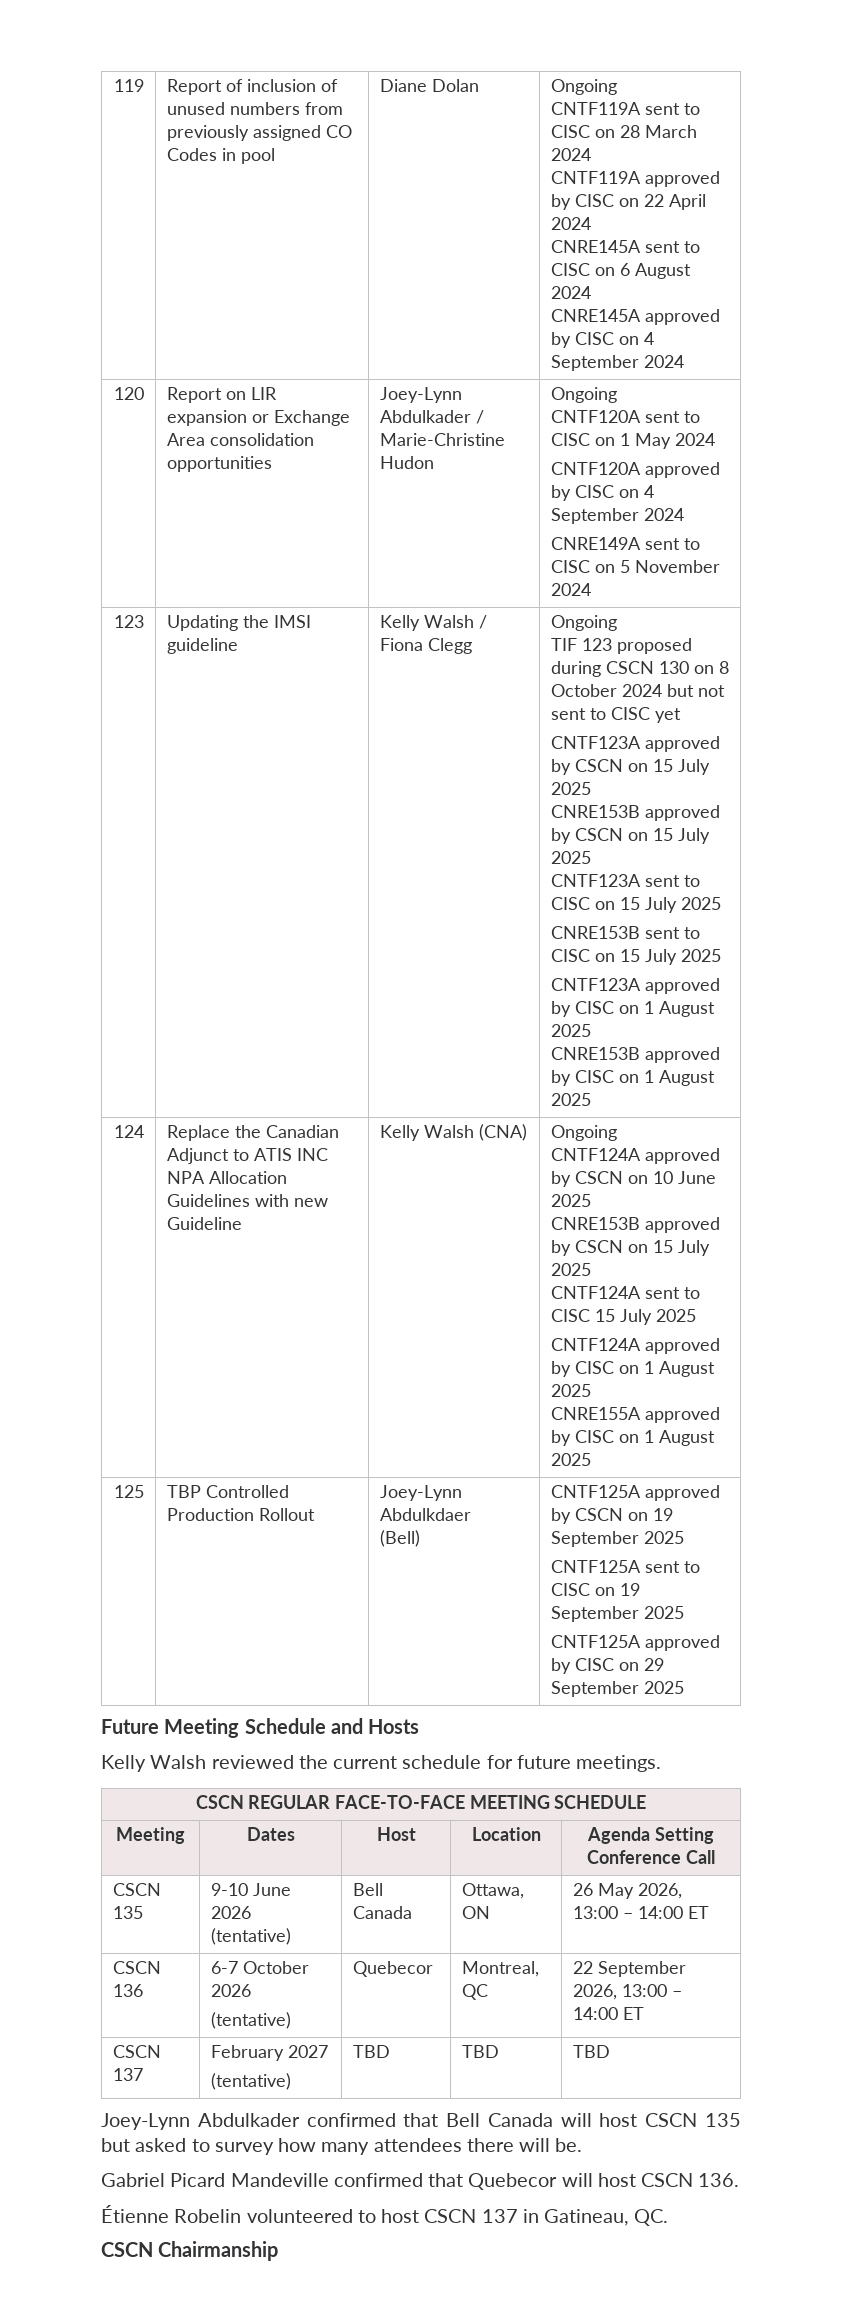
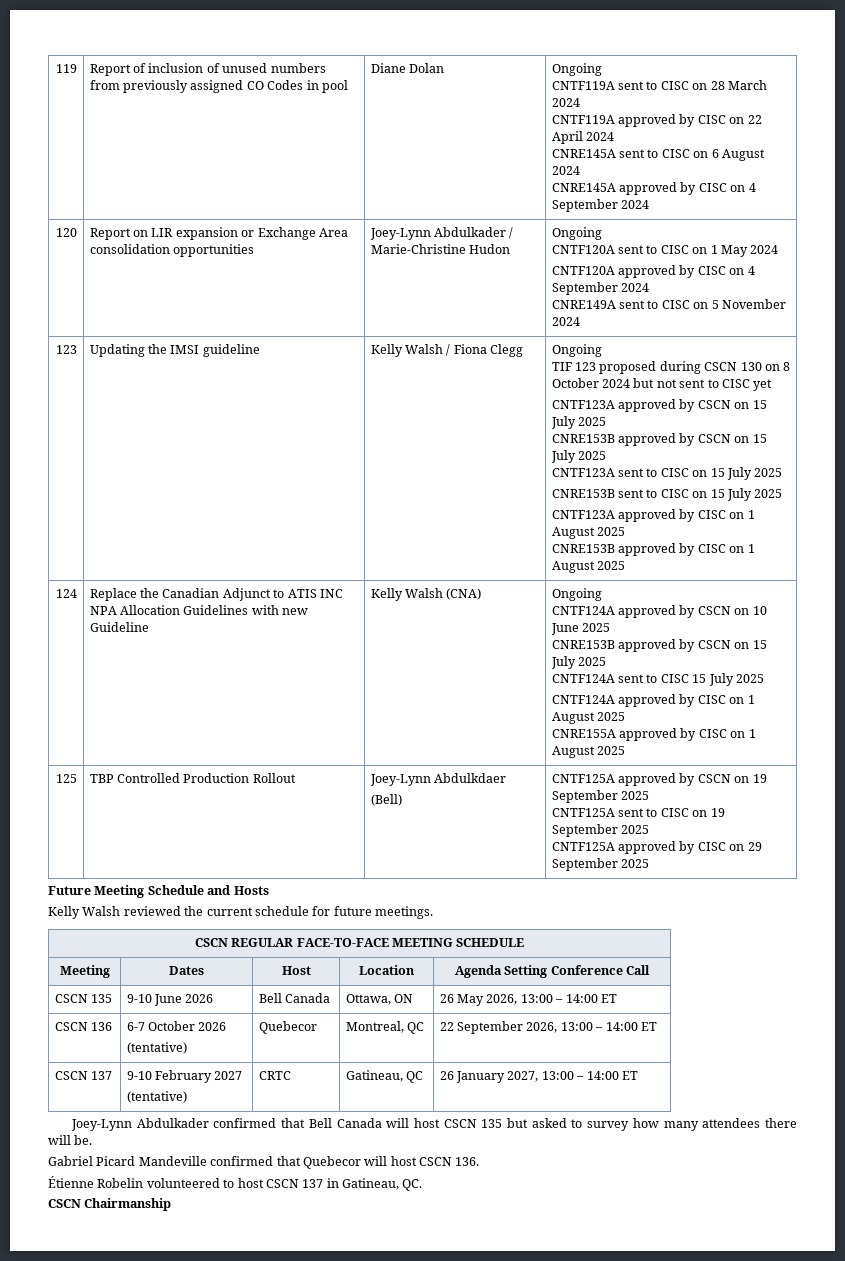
[210,1928,291,1945] (tentative) -> (214, 998) none
(143, 2074) none -> [126,1071,152,1080] 9-10
[352,2045,390,2058] [461,2045,499,2058] [572,2045,610,2058] TBD | TBD | TBD -> [258,1071,291,1080] [345,1070,424,1083] [439,1071,638,1083] CRTC | Gatineau, QC | 26 January 2027, 13:00 – 14:00 ET

